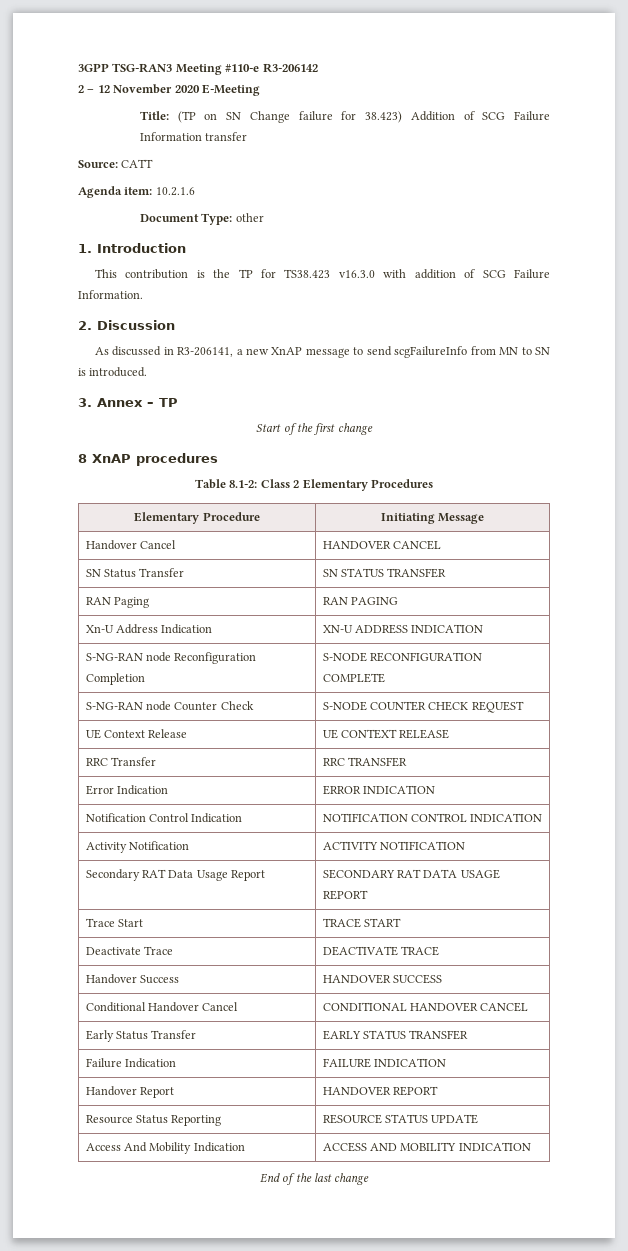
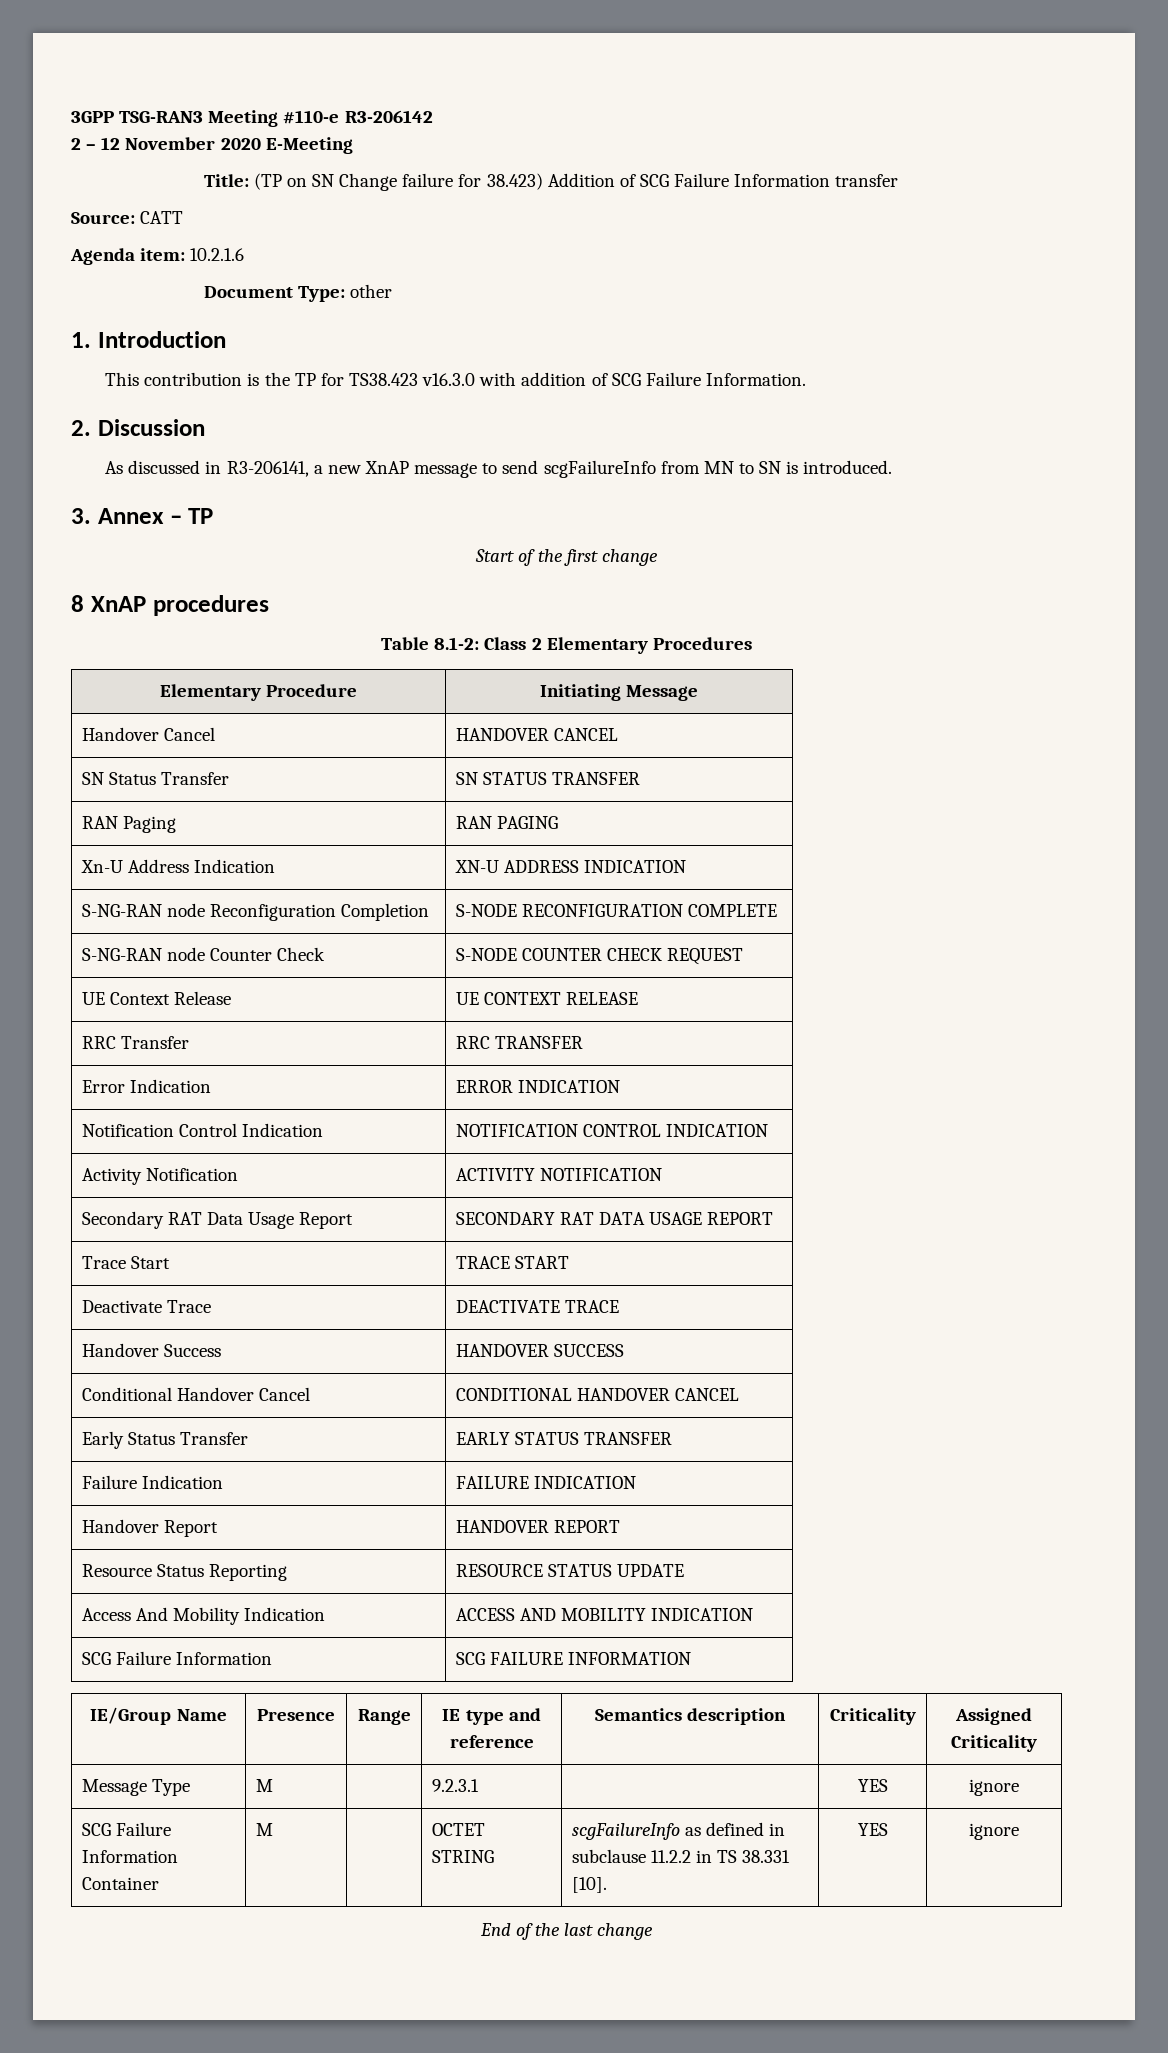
(531, 1146) none -> [81,1651,272,1665] [455,1652,691,1665] [90,1707,227,1725] [257,1709,335,1721] [357,1709,411,1725] [442,1708,541,1725] [449,1735,534,1748] [594,1708,787,1725] [829,1708,916,1725] [955,1708,1032,1725] [951,1735,1037,1752] [81,1779,190,1796] [255,1779,273,1792] [431,1779,479,1792] [857,1779,888,1792] [969,1779,1019,1796] [81,1822,171,1836] [81,1850,178,1863] [81,1877,159,1890] [255,1823,273,1836] [431,1823,485,1836] [431,1850,494,1863] [571,1822,786,1840] [571,1849,791,1863] [571,1877,607,1893] [857,1823,888,1836] [969,1823,1019,1840] // SCG Failure Information | SCG FAILURE INFORMATION // IE/Group Name | Presence | Range | IE type and reference | Semantics description | Criticality | Assigned Criticality // Message Type | M | | 9.2.3.1 | | YES | ignore // SCG Failure Information Container | M | | OCTET STRING | scgFailureInfo as defined in subclause 11.2.2 in TS 38.331 [10]. | YES | ignore

